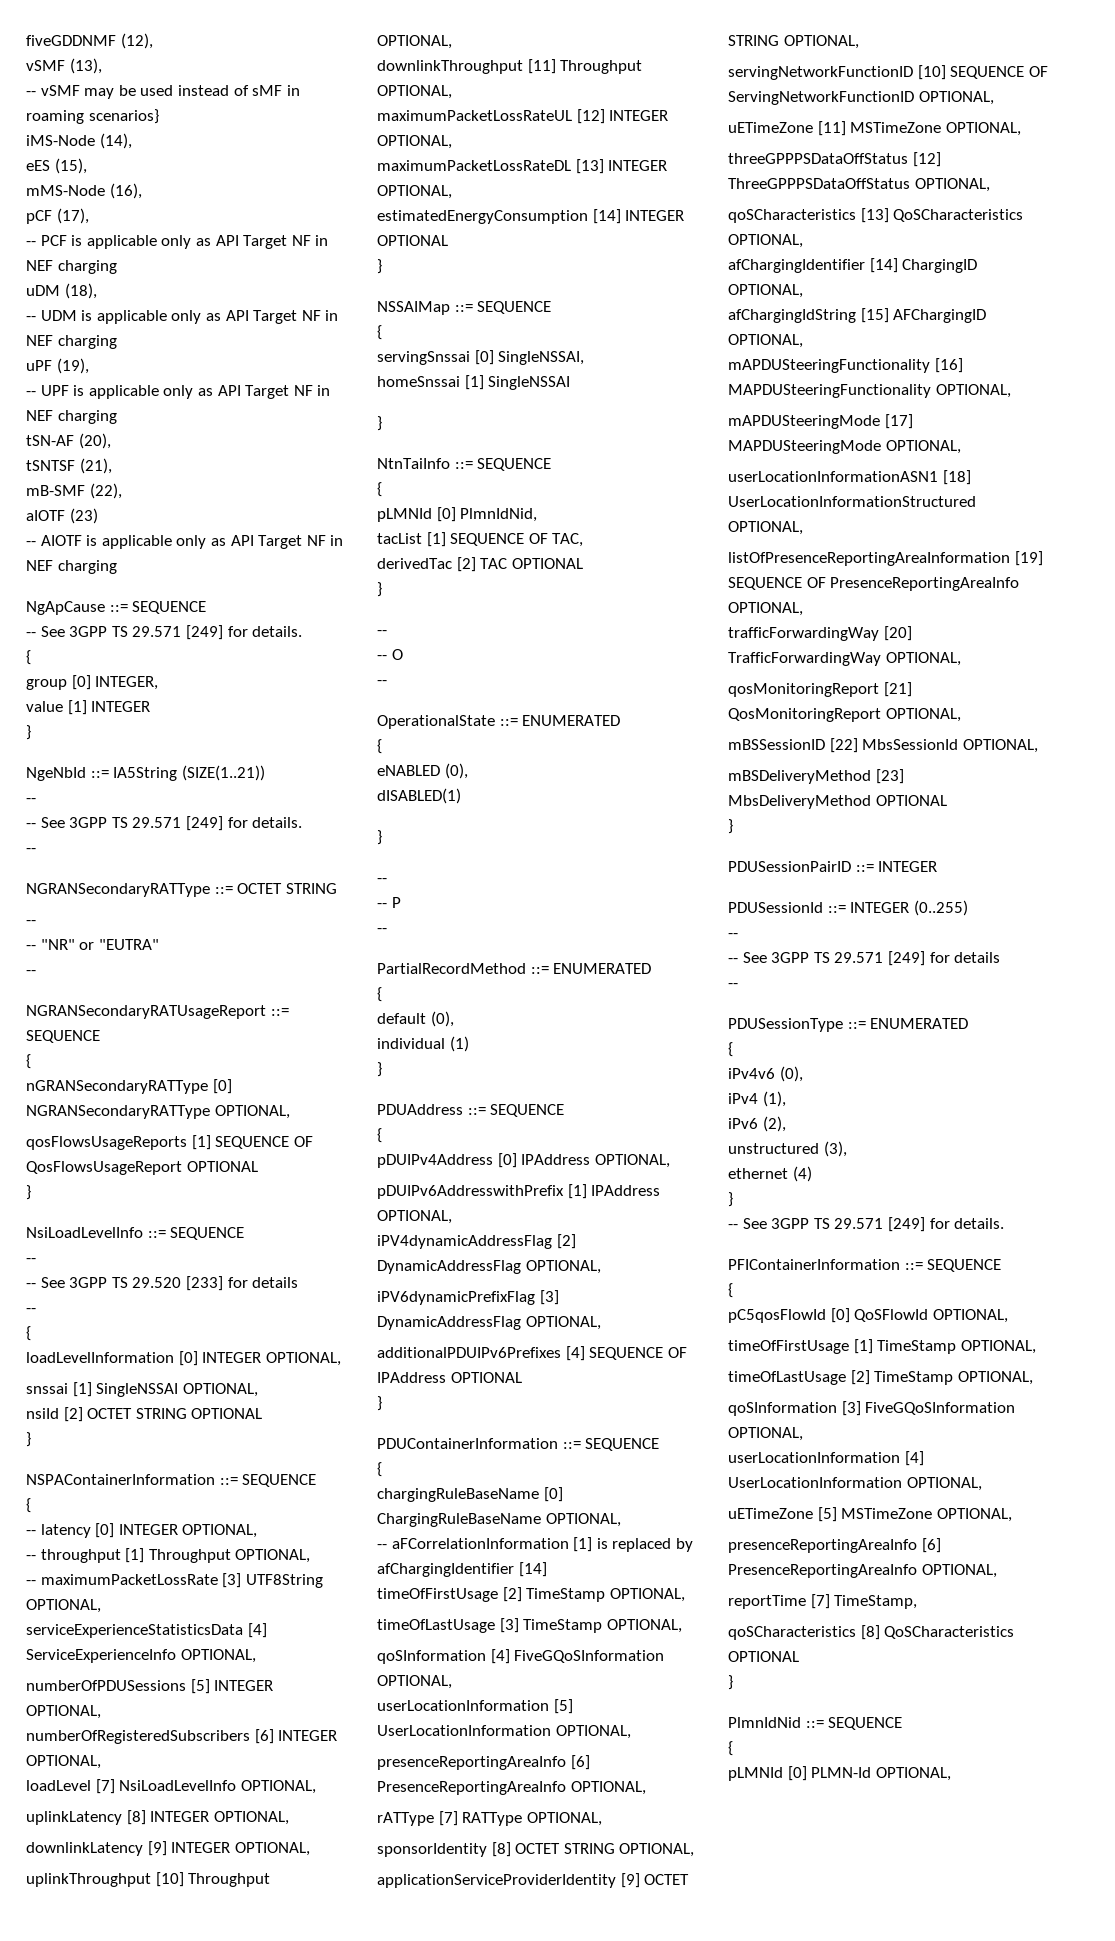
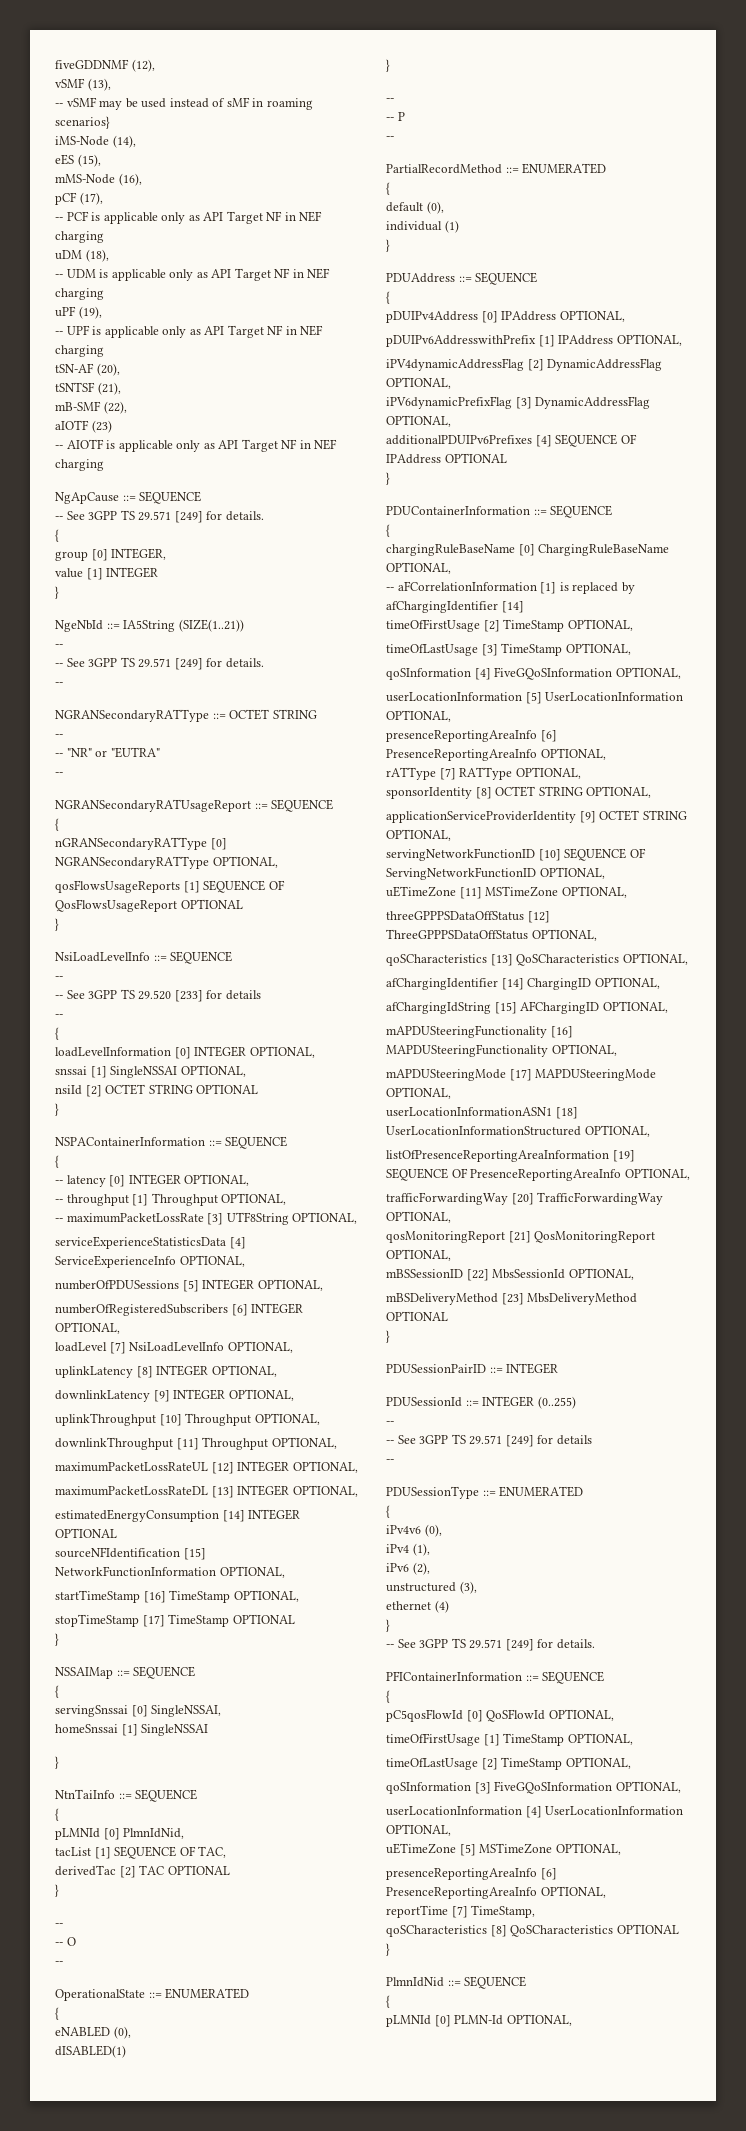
(448, 240) none -> [55,1547,206,1560] [55,1566,285,1578] [55,1590,299,1603] [55,1614,295,1627] // sourceNFIdentification [15] NetworkFunctionInformation OPTIONAL, // startTimeStamp [16] TimeStamp OPTIONAL, // stopTimeStamp [17] TimeStamp OPTIONAL

